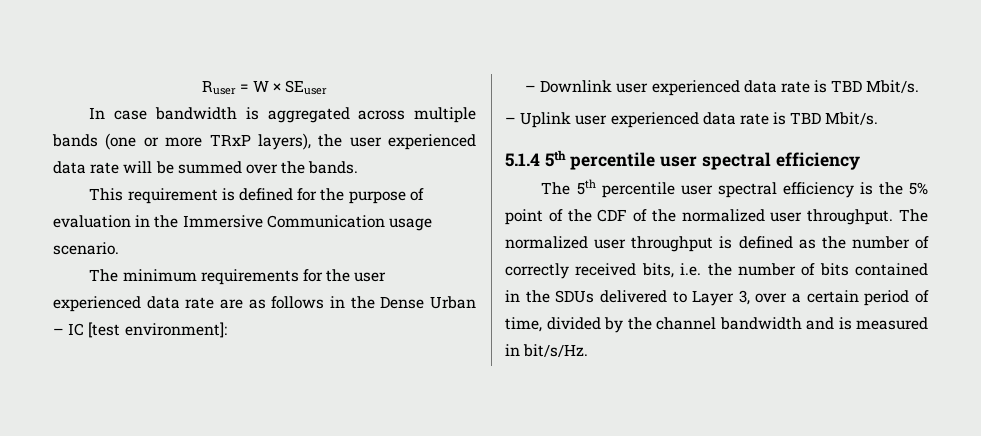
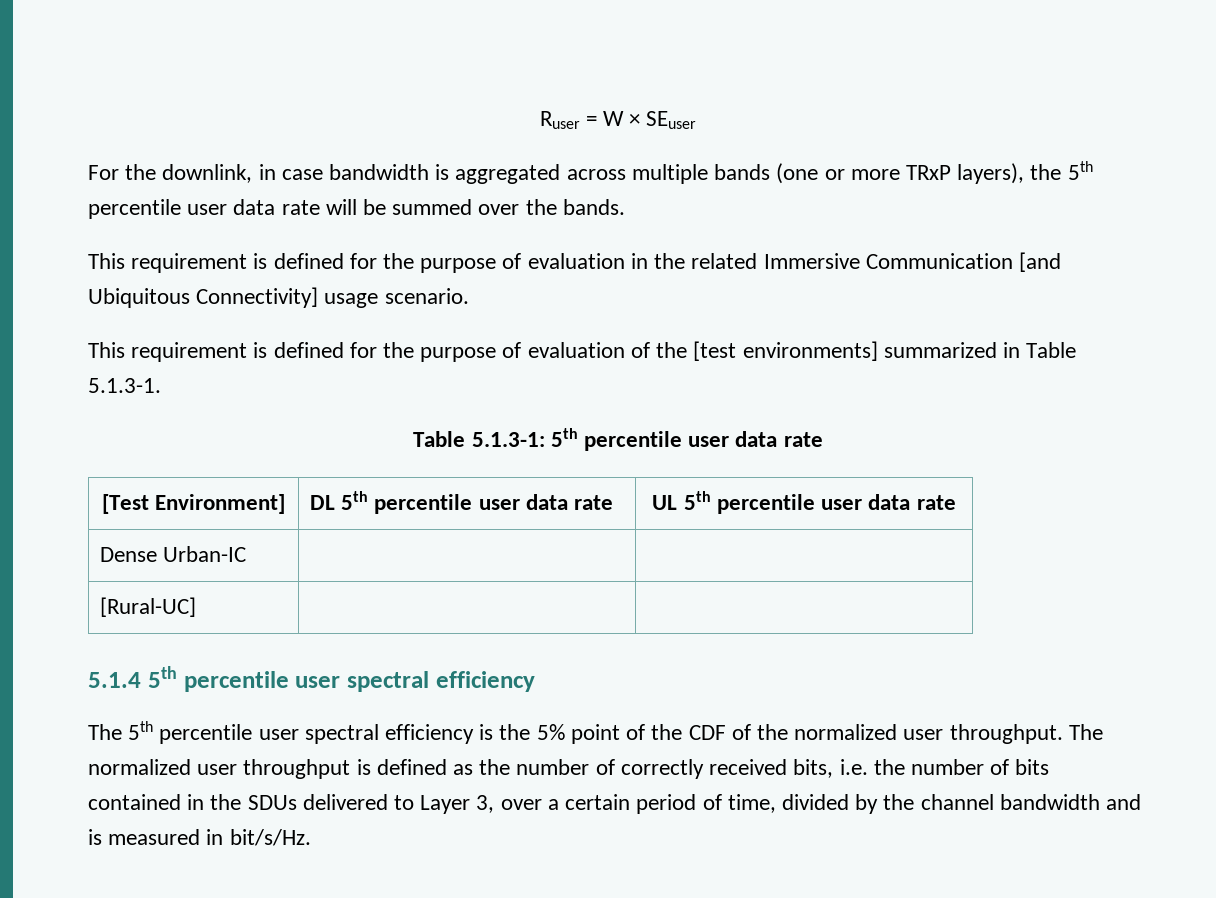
[89,107,106,119] In -> [88,164,276,183] For the downlink, in
[349,134,476,150] user experienced -> [1067,161,1093,180] [88,199,228,219] 5th percentile user
(179, 221) none -> [691,253,758,269] related
(385, 221) none -> [1018,252,1061,272] [88,287,319,308] [and Ubiquitous Connectivity]
[89,269,387,285] [53,296,477,312] [53,322,227,338] [524,80,920,96] [505,112,879,128] The minimum requirements for the user experienced data rate are as follows in the Dense Urban – IC [test environment]: // – Downlink user experienced data rate is TBD Mbit/s. // – Uplink user experienced data rate is TBD Mbit/s. -> [88,341,1077,362] [88,378,161,393] [413,428,823,451] [101,494,286,514] [309,491,614,514] [652,491,956,514] [99,546,247,562] [99,597,196,617] This requirement is defined for the purpose of evaluation of the [test environments] summarized in Table 5.1.3-1. // Table 5.1.3-1: 5th percentile user data rate // [Test Environment] | DL 5th percentile user data rate | UL 5th percentile user data rate // Dense Urban-IC | | // [Rural-UC] | |

